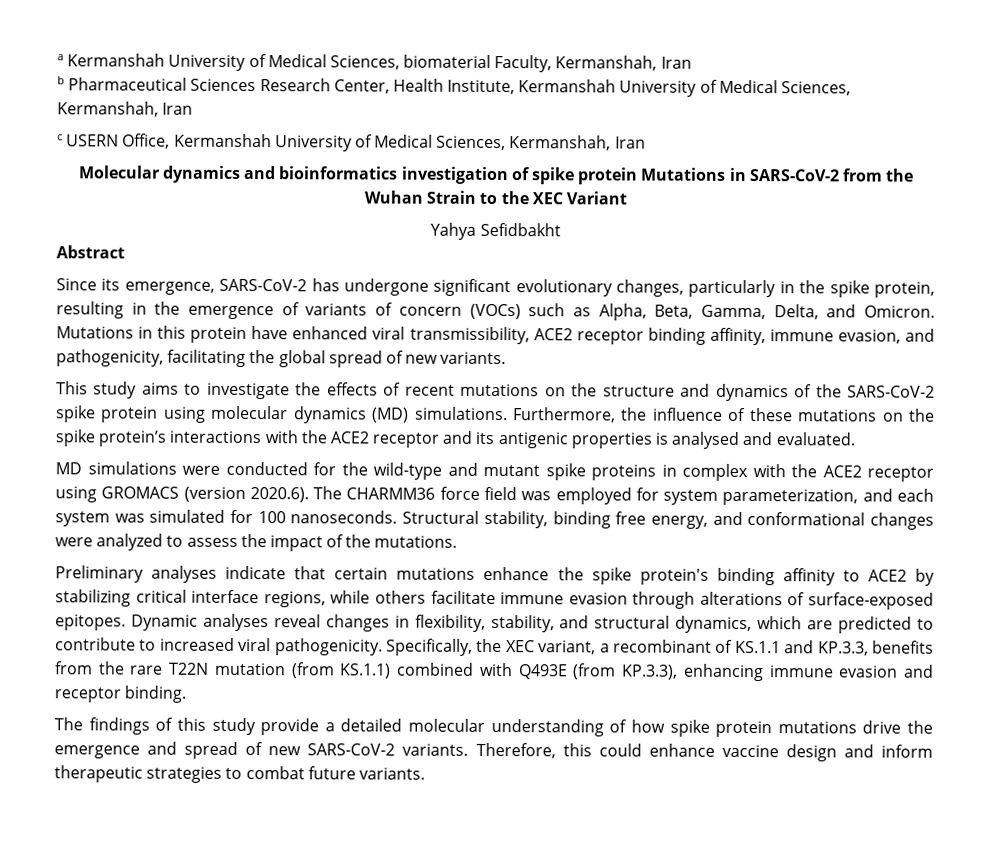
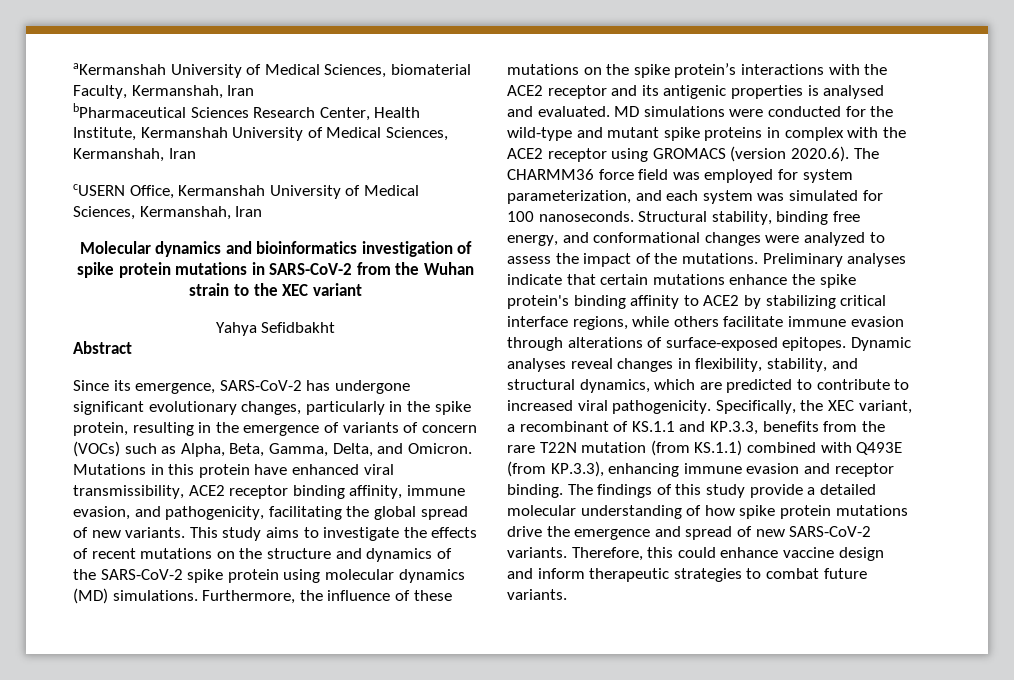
[57,53,166,67] a Kermanshah -> [73,63,166,75] aKermanshah
[57,76,188,91] b Pharmaceutical -> [73,103,186,118] bPharmaceutical
[57,134,120,147] c USERN -> [73,184,125,196] cUSERN
[640,167,727,181] Mutations -> [175,262,248,275] mutations
[426,190,477,204] Strain -> [189,283,230,296] strain
[565,191,627,205] Variant -> [312,283,362,296] variant
(507, 358) // -> (186, 532) none
(855, 439) // -> (610, 111) none
(458, 541) // -> (758, 258) none
(187, 694) // -> (563, 491) none

